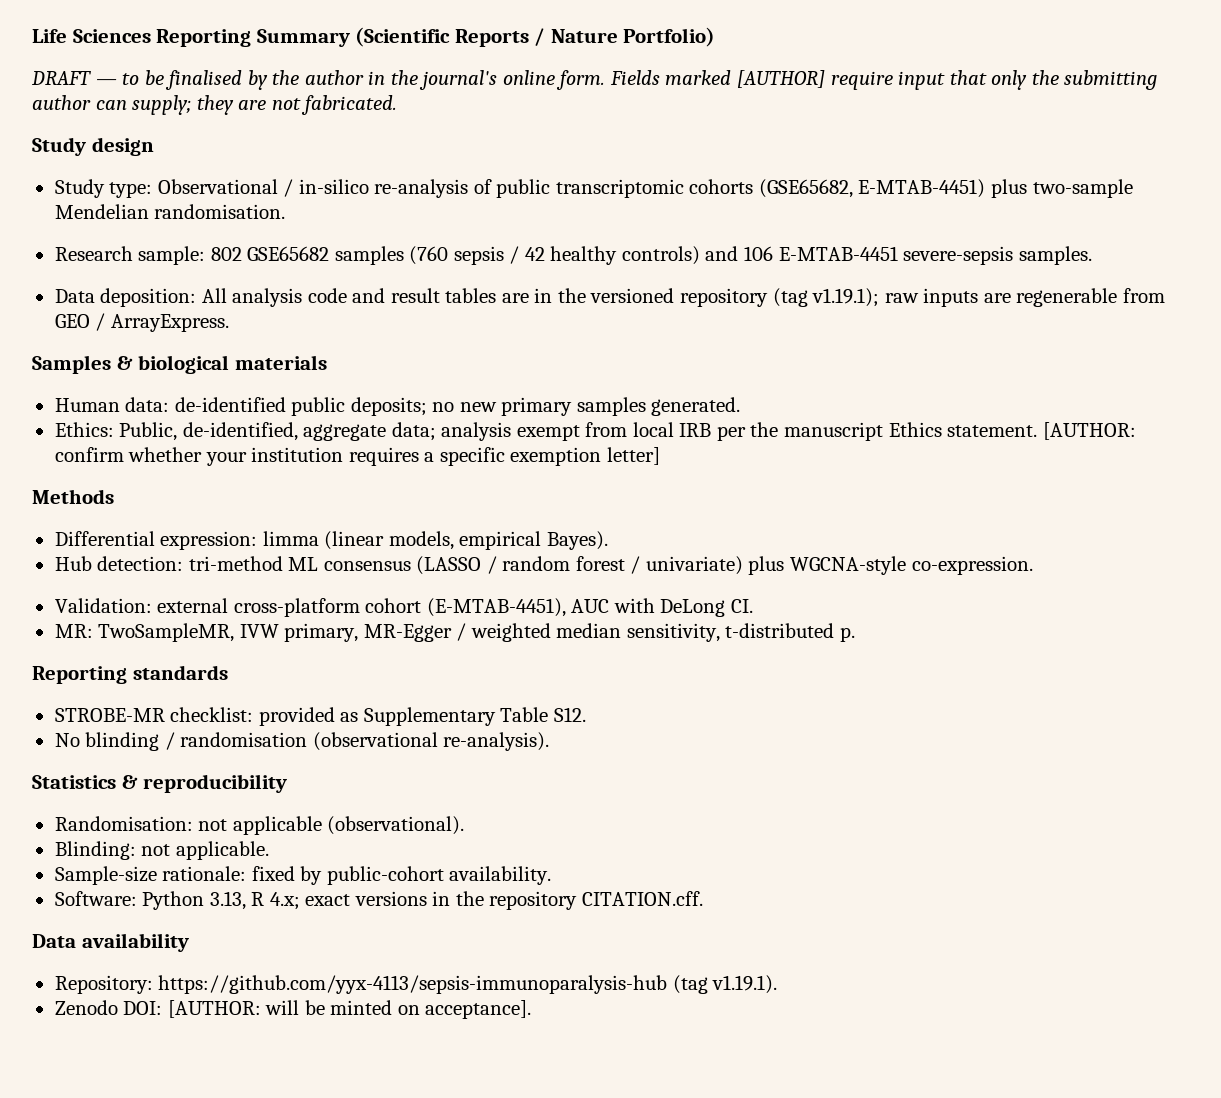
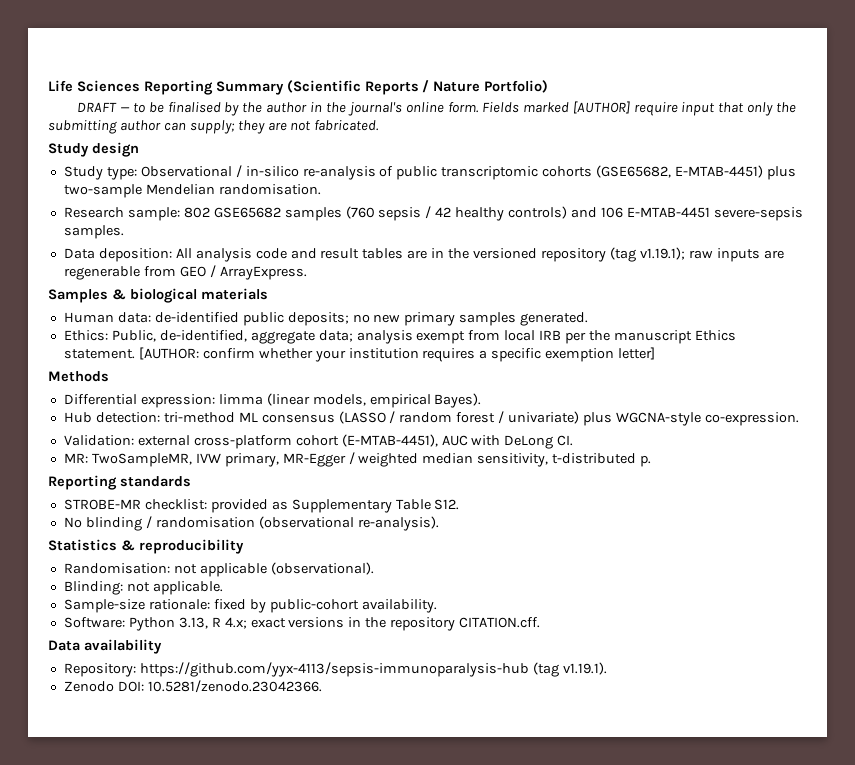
[167,1000,532,1019] [AUTHOR: will be minted on acceptance]. -> [147,680,322,693] 10.5281/zenodo.23042366.

